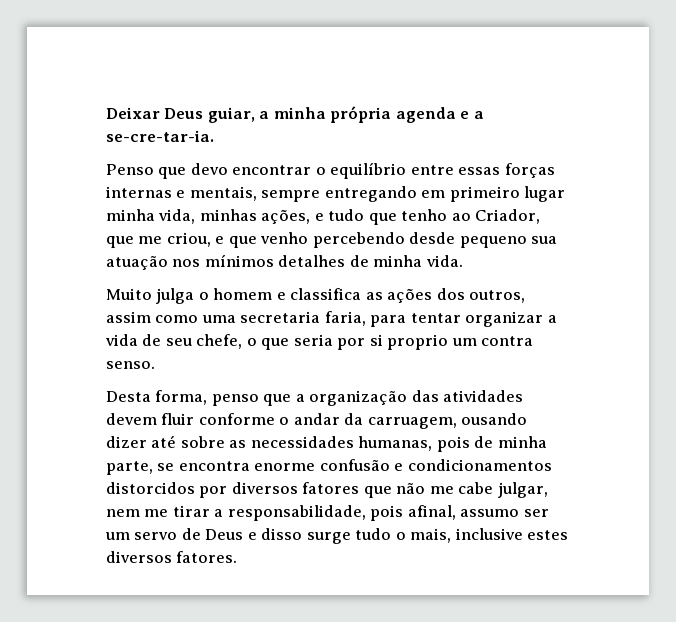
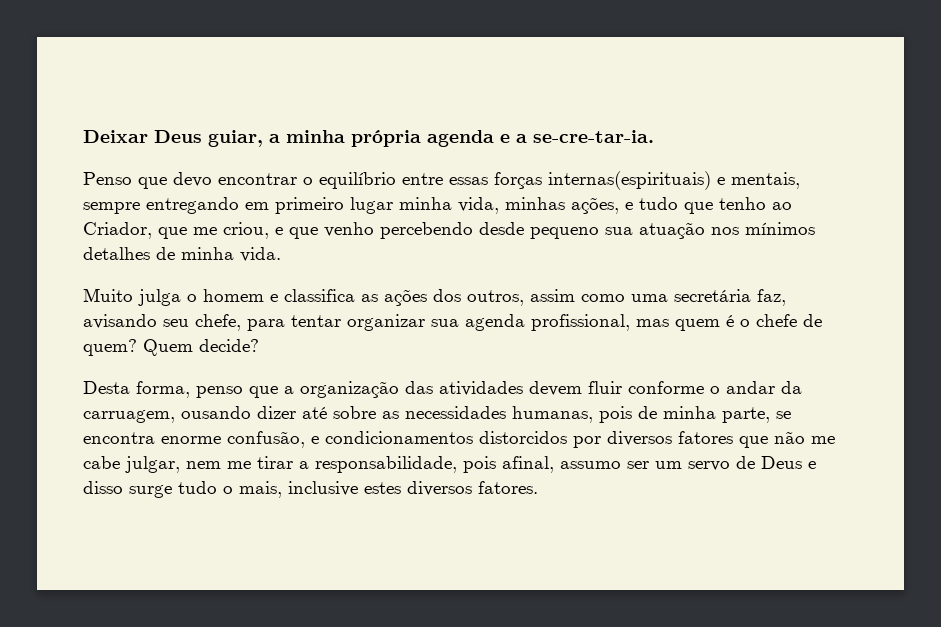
[106,186,172,198] internas -> [548,171,711,190] internas(espirituais)
[240,311,557,327] [105,334,534,350] [106,361,155,369] secretaria faria, para tentar organizar a vida de seu chefe, o que seria por si proprio um contra senso. -> [674,289,786,306] [83,314,822,331] [83,339,259,356] secretária faz, avisando seu chefe, para tentar organizar sua agenda profissional, mas quem é o chefe de quem? Quem decide?
[319,459,390,471] confusão -> [227,431,305,448] confusão,

